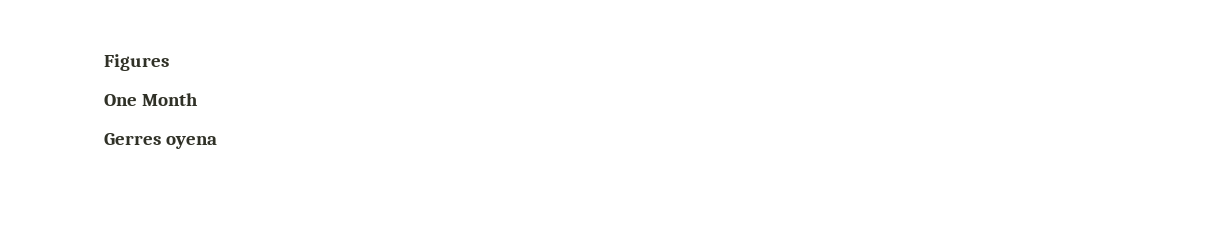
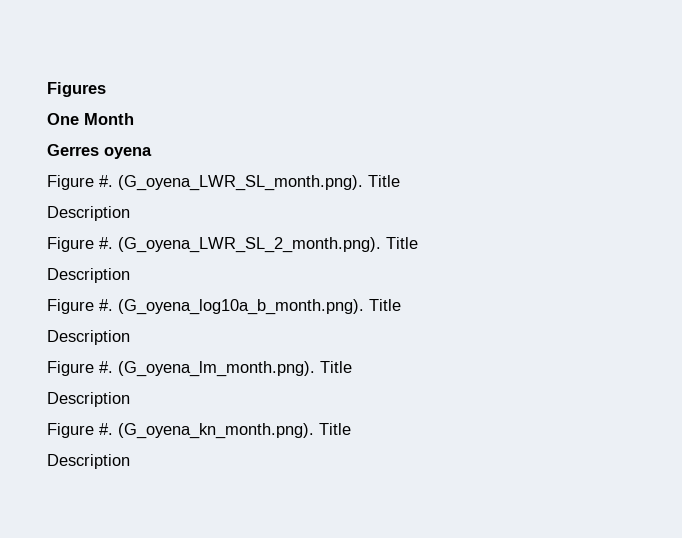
(218, 142) none -> [47,175,400,191] [47,206,130,221] [47,237,418,253] [47,268,130,283] [47,299,401,315] [47,330,130,345] [47,361,352,377] [47,392,130,407] [47,423,351,439] [47,454,130,469] // Figure #. (G_oyena_LWR_SL_month.png). Title // Description // Figure #. (G_oyena_LWR_SL_2_month.png). Title // Description // Figure #. (G_oyena_log10a_b_month.png). Title // Description // Figure #. (G_oyena_lm_month.png). Title // Description // Figure #. (G_oyena_kn_month.png). Title // Description

